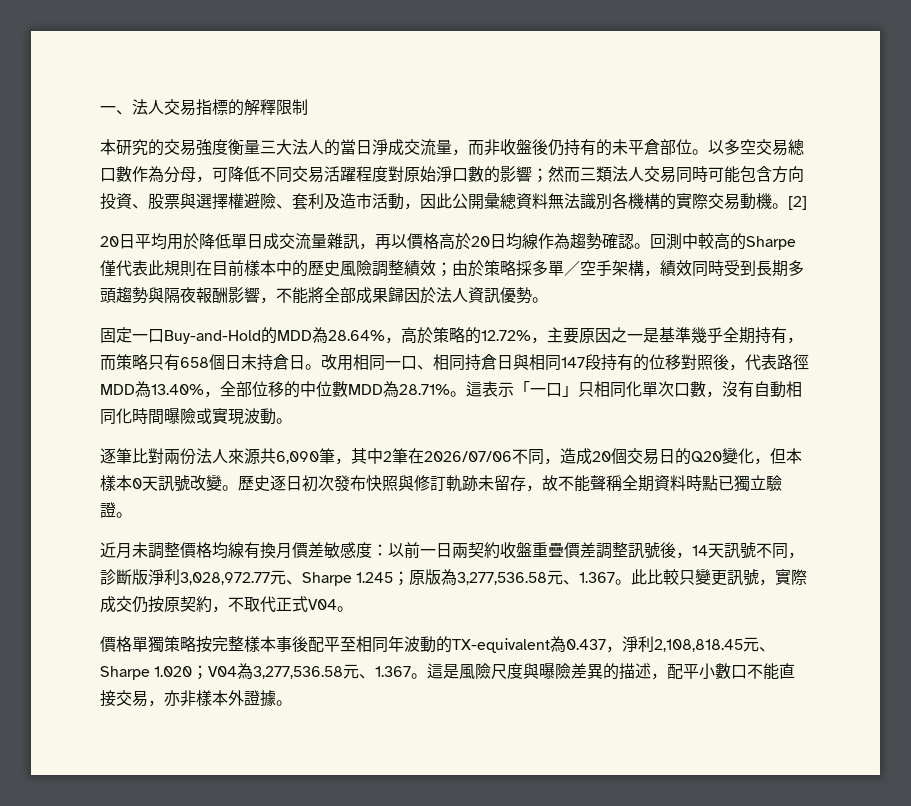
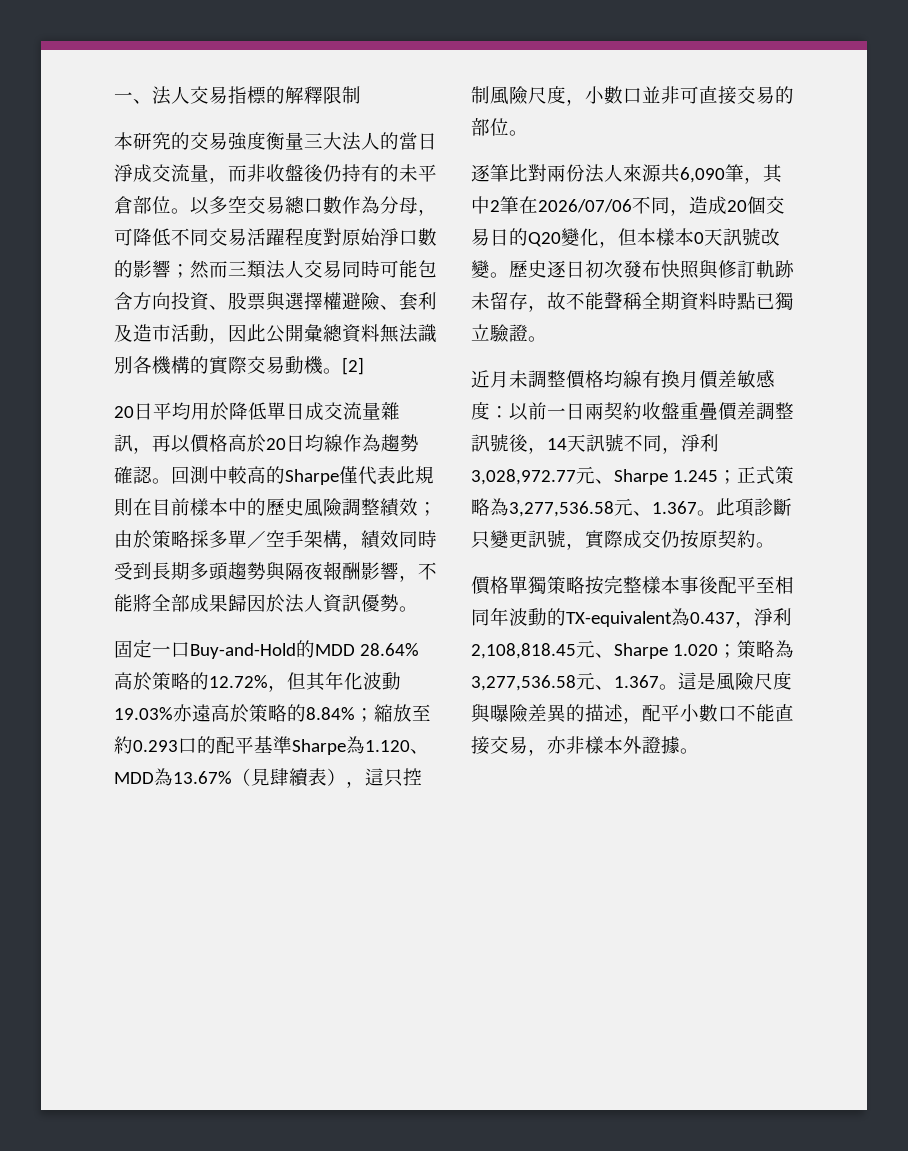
[312,327,401,344] 為28.64%， -> [359,643,419,656] 28.64%
[547,327,803,344] [100,354,809,371] [100,381,802,398] [100,408,276,425] 主要原因之一是基準幾乎全期持有，而策略只有658個日末持倉日。改用相同一口、相同持倉日與相同147段持有的位移對照後，代表路徑MDD為13.40%，全部位移的中位數MDD為28.71%。這表示「一口」只相同化單次口數，沒有自動相同化時間曝險或實現波動 -> [287,671,401,691] [114,704,431,723] [114,736,429,755] [114,768,422,788] [471,86,794,106] [471,118,509,136] 但其年化波動19.03%亦遠高於策略的8.84%；縮放至約0.293口的配平基準Sharpe為1.120、MDD為13.67%（見肆續表），這只控制風險尺度，小數口並非可直接交易的部位
[100,569,148,585] 診斷版 -> (681, 450) none
[409,569,442,585] 原版 -> [736,466,794,485] [471,498,490,516] 正式策略
[647,569,680,585] 比較 -> [735,498,792,517] 項診斷
[212,596,337,613] ，不取代正式V04 -> (756, 539) none
[208,666,238,677] V04 -> [736,640,775,658] 策略

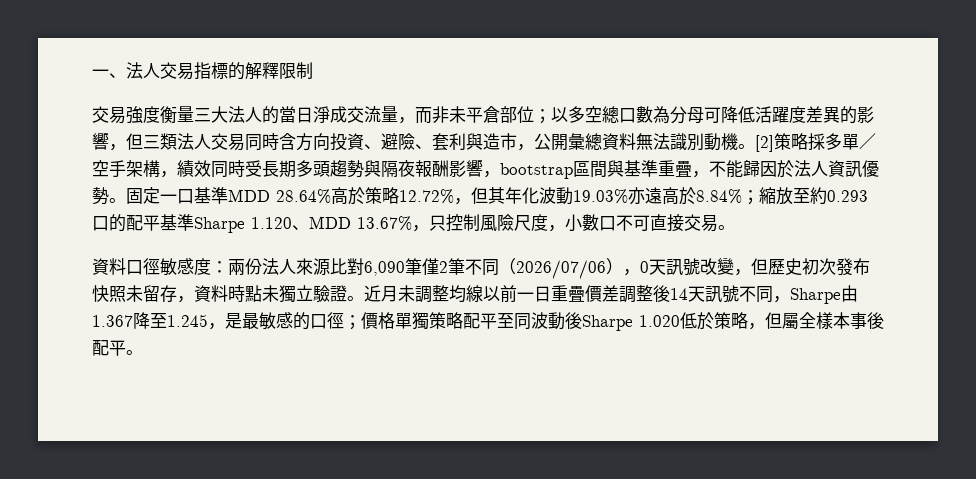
[114,132,190,150] 本研究的 -> (313, 70) none
[266,164,437,182] [114,196,437,216] [114,228,437,246] [114,260,228,279] 收盤後仍持有的未平倉部位。以多空交易總口數作為分母，可降低不同交易活躍程度對原始淨口數的影響；然而 -> [449,106,874,124] [92,133,143,151] 未平倉部位；以多空總口數為分母可降低活躍度差異的影響，但
[380,260,437,278] 可能包 -> (279, 141) none
[228,291,437,311] [114,324,266,344] 股票與選擇權避險、套利及造市活動，因此 -> [381,133,534,151] 避險、套利與造市，
[133,356,285,375] 各機構的實際交易 -> (704, 142) none
[114,402,400,421] [114,434,419,454] [114,466,434,485] [114,498,437,517] [114,530,152,549] // 20日平均用於降低單日成交流量雜訊，再以價格高於20日均線作為趨勢確認。回測中較高的Sharpe僅代表此規則在目前樣本中的歷史風險調整績效；由於 -> (774, 143) none
[133,562,152,580] 到 -> (262, 168) none
[418,562,437,580] [114,594,228,613] 不能將全部成果 -> [500,160,743,179] bootstrap區間與基準重疊，不能
(418, 609) // -> (126, 200) none
[190,640,315,659] Buy-and-Hold的 -> [194,187,228,204] 基準
[190,672,209,690] 的 -> (399, 195) none
[249,704,306,722] 策略的 -> (696, 196) none
[346,736,365,754] 為 -> (245, 225) none
[154,768,384,788] 為13.67%（見肆續表），這 -> [357,216,429,232] 13.67%，
[642,86,680,104] 並非 -> [616,215,633,231] 不
[775,86,794,104] [471,118,528,136] [471,164,783,184] [471,196,785,216] [471,228,694,248] 的部位。 // 逐筆比對兩份法人來源共6,090筆，其中2筆在2026/07/06不同，造成20個交易日的Q20變化，但本樣本 -> [718,225,735,230] [92,258,640,279] 。 // 資料口徑敏感度：兩份法人來源比對6,090筆僅2筆不同（2026/07/06），
[490,260,585,278] 。歷史逐日 -> [734,258,802,276] ，但歷史
[699,259,795,279] [471,291,680,312] 與修訂軌跡未留存，故不能聲稱全期 -> [126,285,194,303] 未留存，
[756,293,775,309] 已 -> [262,285,279,302] 未
(547, 339) // -> (364, 298) none
[566,370,775,389] [471,402,680,421] 價格均線有換月價差敏感度：以前一日兩契約收盤 -> [449,285,551,303] 均線以前一日
[471,434,547,454] 訊號後， -> [653,285,670,302] 後
[681,434,719,452] [471,466,794,485] [471,498,792,517] [471,530,775,550] [471,575,794,595] [471,607,792,628] [471,640,794,659] [471,672,792,691] [471,703,794,724] [471,736,680,756] 淨利3,028,972.77元、Sharpe 1.245；正式策略為3,277,536.58元、1.367。此項診斷只變更訊號，實際成交仍按原契約。 // 價格單獨策略按完整樣本事後配平至相同年波動的TX-equivalent為0.437，淨利2,108,818.45元、Sharpe 1.020；策略為3,277,536.58元、1.367。這是風險尺度與曝險差異的描述，配平小數口不能直接交易，亦非樣本外證據 -> [790,285,858,304] [92,312,884,331] [92,340,126,356] Sharpe由1.367降至1.245，是最敏感的口徑；價格單獨策略配平至同波動後Sharpe 1.020低於策略，但屬全樣本事後配平

